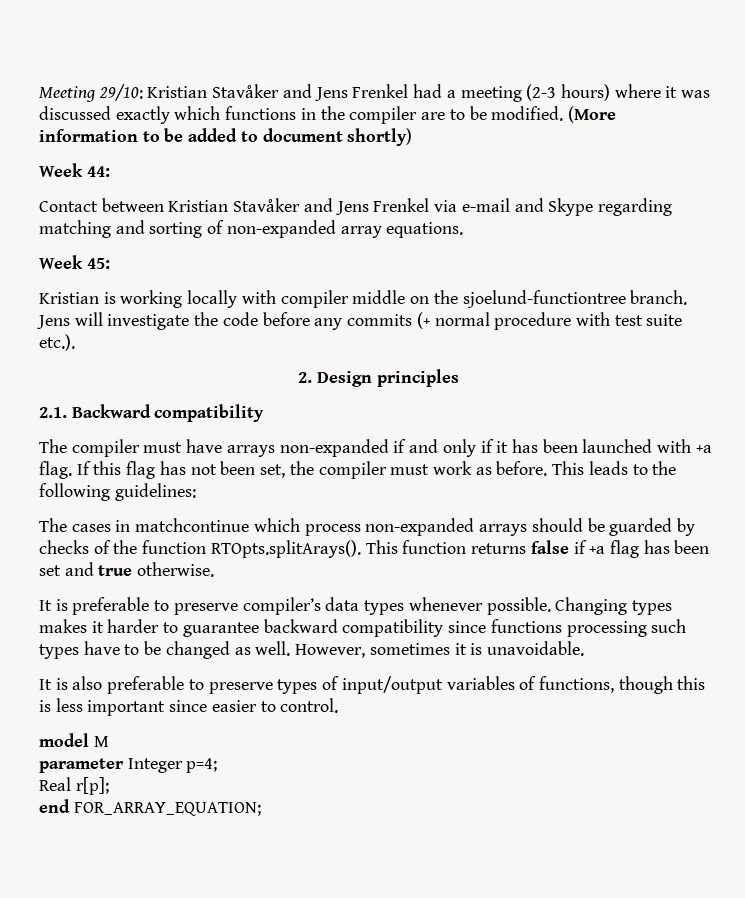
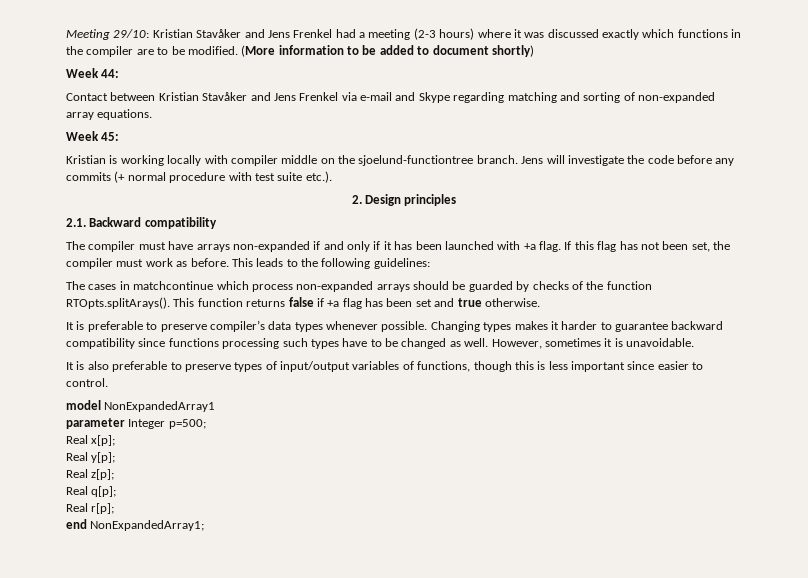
[93,736,109,747] M -> [104,401,216,412] NonExpandedArray1
[186,758,218,773] p=4; -> [168,419,206,429] [66,435,116,446] [66,452,116,463] [66,469,115,480] [66,486,117,497] p=500; // Real x[p]; // Real y[p]; // Real z[p]; // Real q[p];
[73,802,261,816] FOR_ARRAY_EQUATION; -> [90,520,205,531] NonExpandedArray1;

